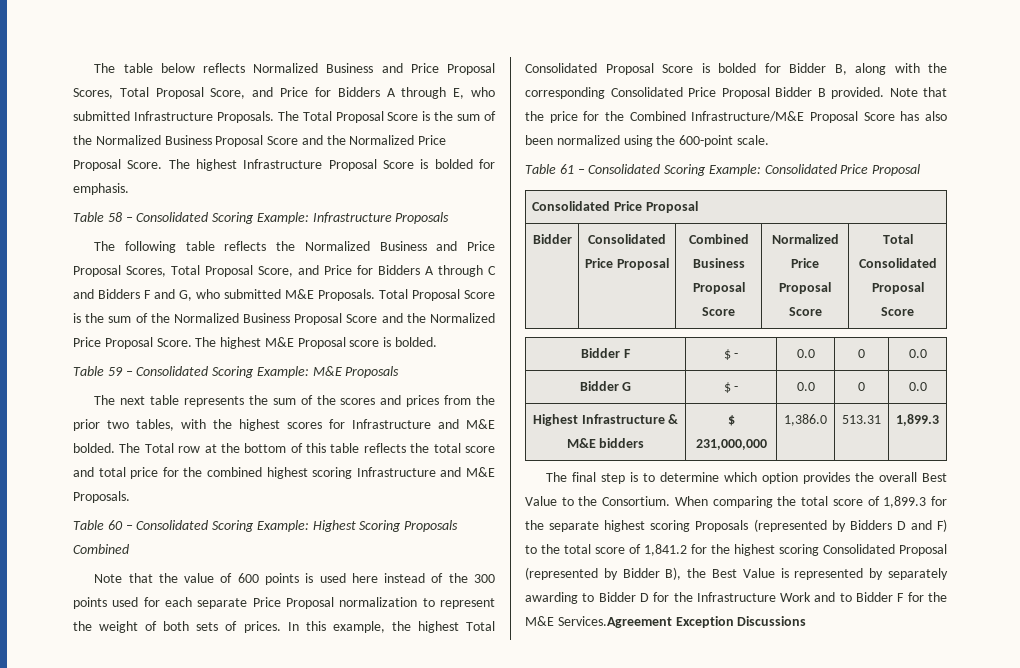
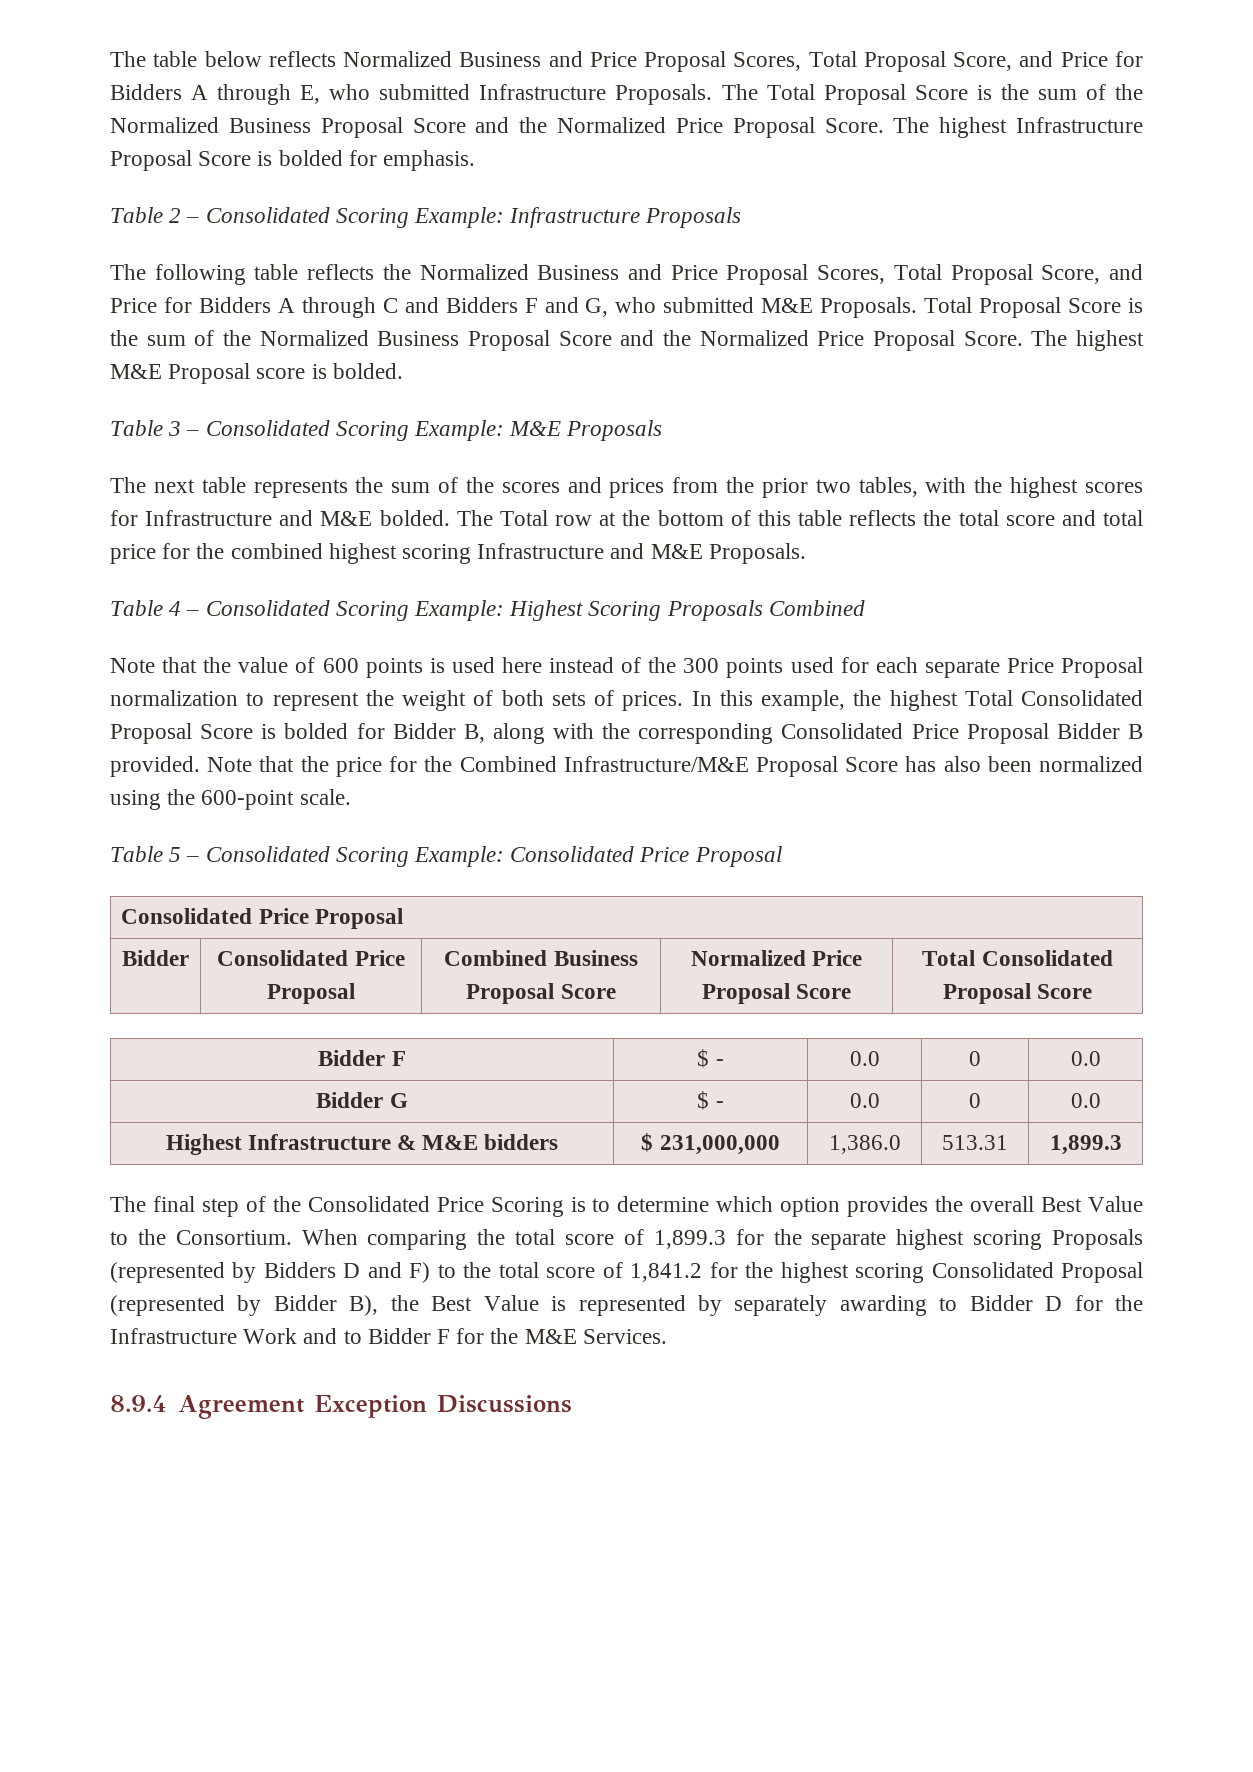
[107,212,122,222] 58 -> [169,208,182,223] 2
[107,367,123,376] 59 -> [168,421,182,436] 3
[107,520,123,530] 60 -> [169,601,182,616] 4
[559,164,574,174] 61 -> [169,847,182,862] 5
(626, 478) none -> [245,1196,564,1217] of the Consolidated Price Scoring
[557,616,672,628] Services.Agreement -> [582,1329,667,1344] [110,1395,304,1419] Services. // 8.9.4 Agreement

